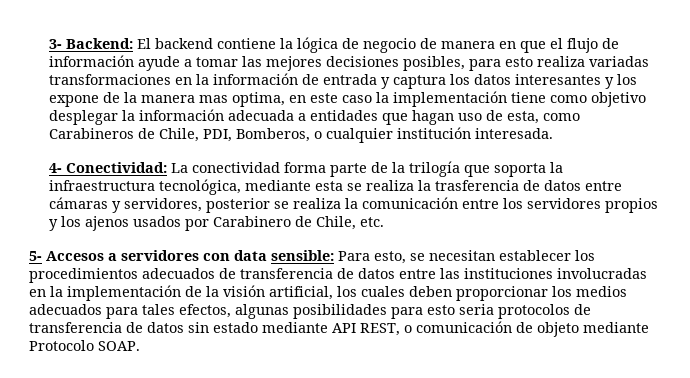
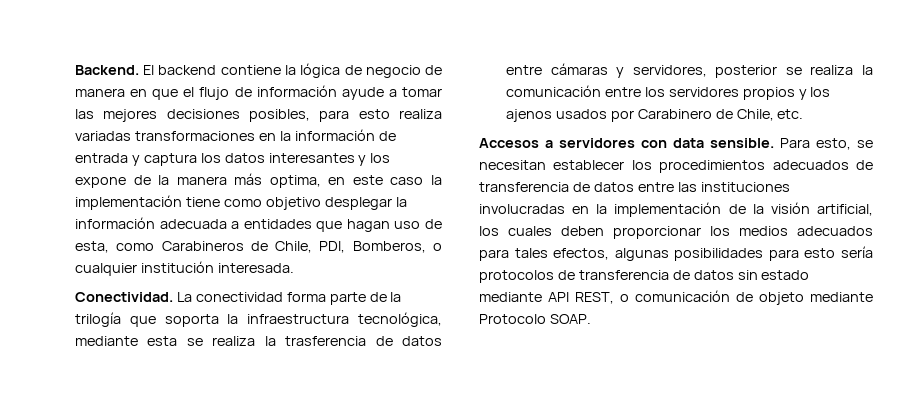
[49,38,134,49] 3- Backend: -> [74,65,139,75] Backend.
[199,95,229,103] mas -> [234,173,263,185] más
[49,162,168,173] 4- Conectividad: -> [74,292,173,302] Conectividad.
[29,251,42,261] 5- -> (804, 114) none
[271,250,334,261] sensible: -> [710,138,774,148] sensible.
[459,304,494,315] seria -> [841,246,873,258] sería

